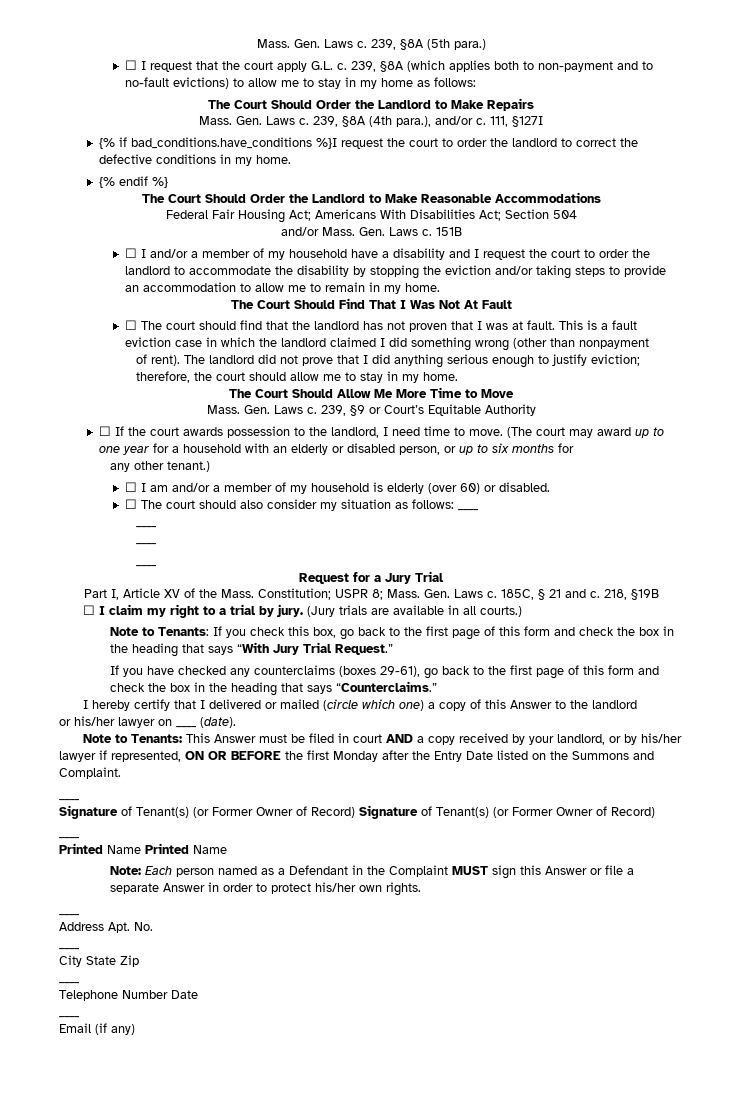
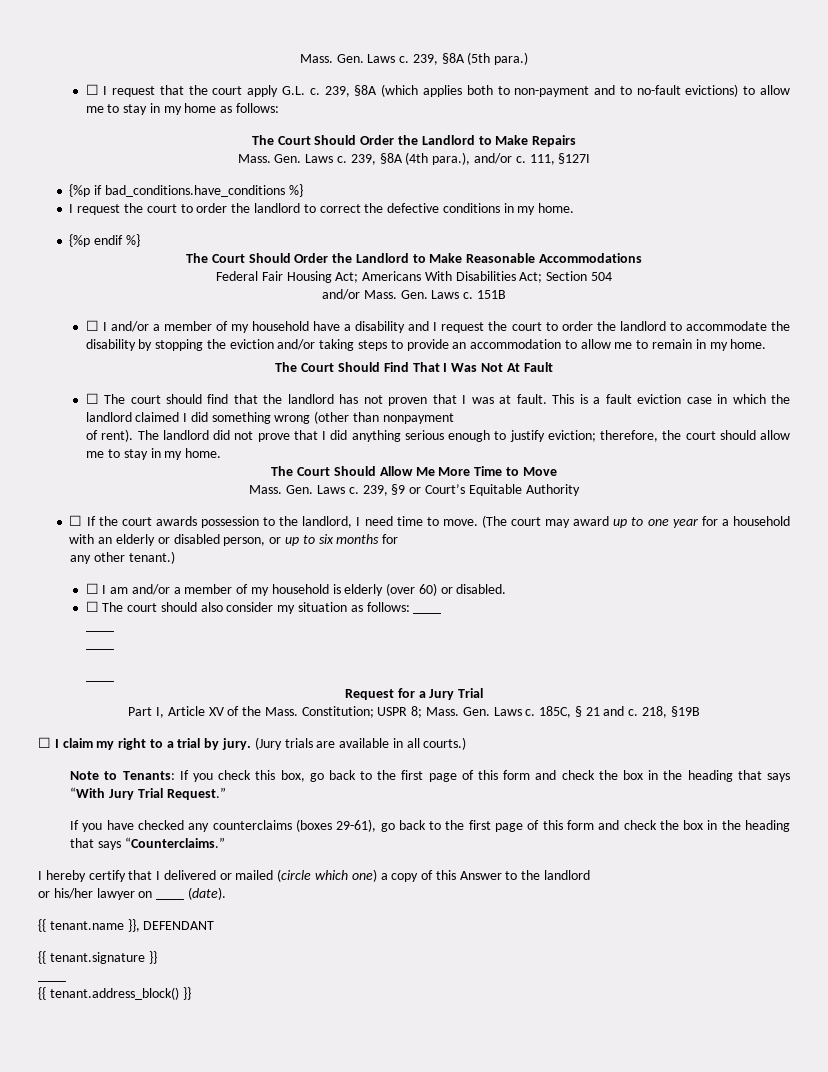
[98,138,115,149] {% -> [69,184,91,197] {%p
[315,138,337,149] %}I -> [288,184,303,197] [69,204,74,213] %} // I
[98,177,115,188] {% -> [69,234,91,247] {%p
[83,733,683,745] [59,750,654,762] [59,767,121,779] [59,799,80,801] [59,805,655,819] [59,837,80,839] [59,843,227,854] [110,865,635,879] [110,882,422,896] [59,914,80,916] [59,922,153,933] [59,948,80,950] [59,955,139,967] [59,982,80,984] [59,990,198,1001] [59,1016,80,1018] [59,1023,135,1035] Note to Tenants: This Answer must be filed in court AND a copy received by your landlord, or by his/her lawyer if represented, ON OR BEFORE the first Monday after the Entry Date listed on the Summons and Complaint. // ____ // Signature of Tenant(s) (or Former Owner of Record) Signature of Tenant(s) (or Former Owner of Record) // ____ // Printed Name Printed Name // Note: Each person named as a Defendant in the Complaint MUST sign this Answer or file a separate Answer in order to protect his/her own rights. // ____ // Address Apt. No. // ____ // City State Zip // ____ // Telephone Number Date // ____ // Email (if any) -> [38,919,215,932] [38,951,157,964] [38,980,66,982] [38,987,191,1000] {{ tenant.name }}, DEFENDANT // {{ tenant.signature }} // ____ // {{ tenant.address_block() }}

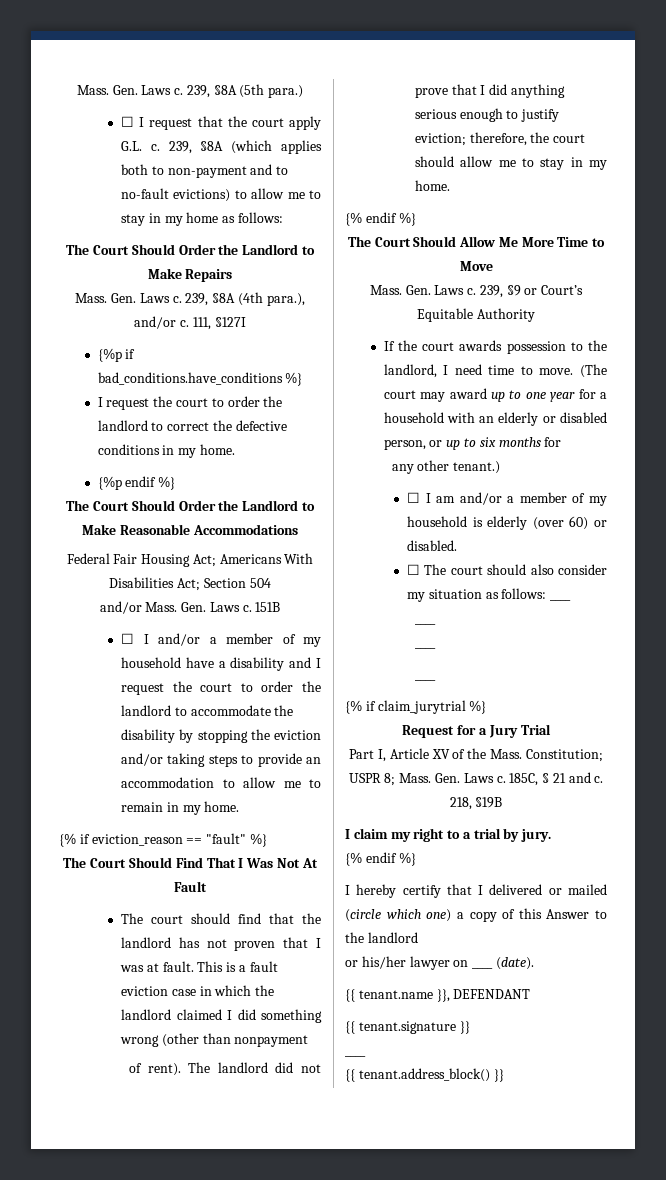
(767, 344) none -> [59,833,267,847] // {% if eviction_reason == "fault" %}
[85,393,99,404] ☐ -> (207, 886) none
(222, 453) none -> [345,212,416,226] // {% endif %}
[69,515,83,526] ☐ -> (535, 315) none
(115, 681) none -> [345,700,487,714] // {% if claim_jurytrial %}
[38,737,51,748] ☐ -> (503, 802) none
[254,737,467,750] [70,770,791,782] [70,787,226,800] [70,819,791,832] [70,837,225,850] (Jury trials are available in all courts.) // Note to Tenants: If you check this box, go back to the first page of this form and check the box in the heading that says “With Jury Trial Request.” // If you have checked any counterclaims (boxes 29-61), go back to the first page of this form and check the box in the heading that says “Counterclaims.” -> [345,852,416,866] // {% endif %}

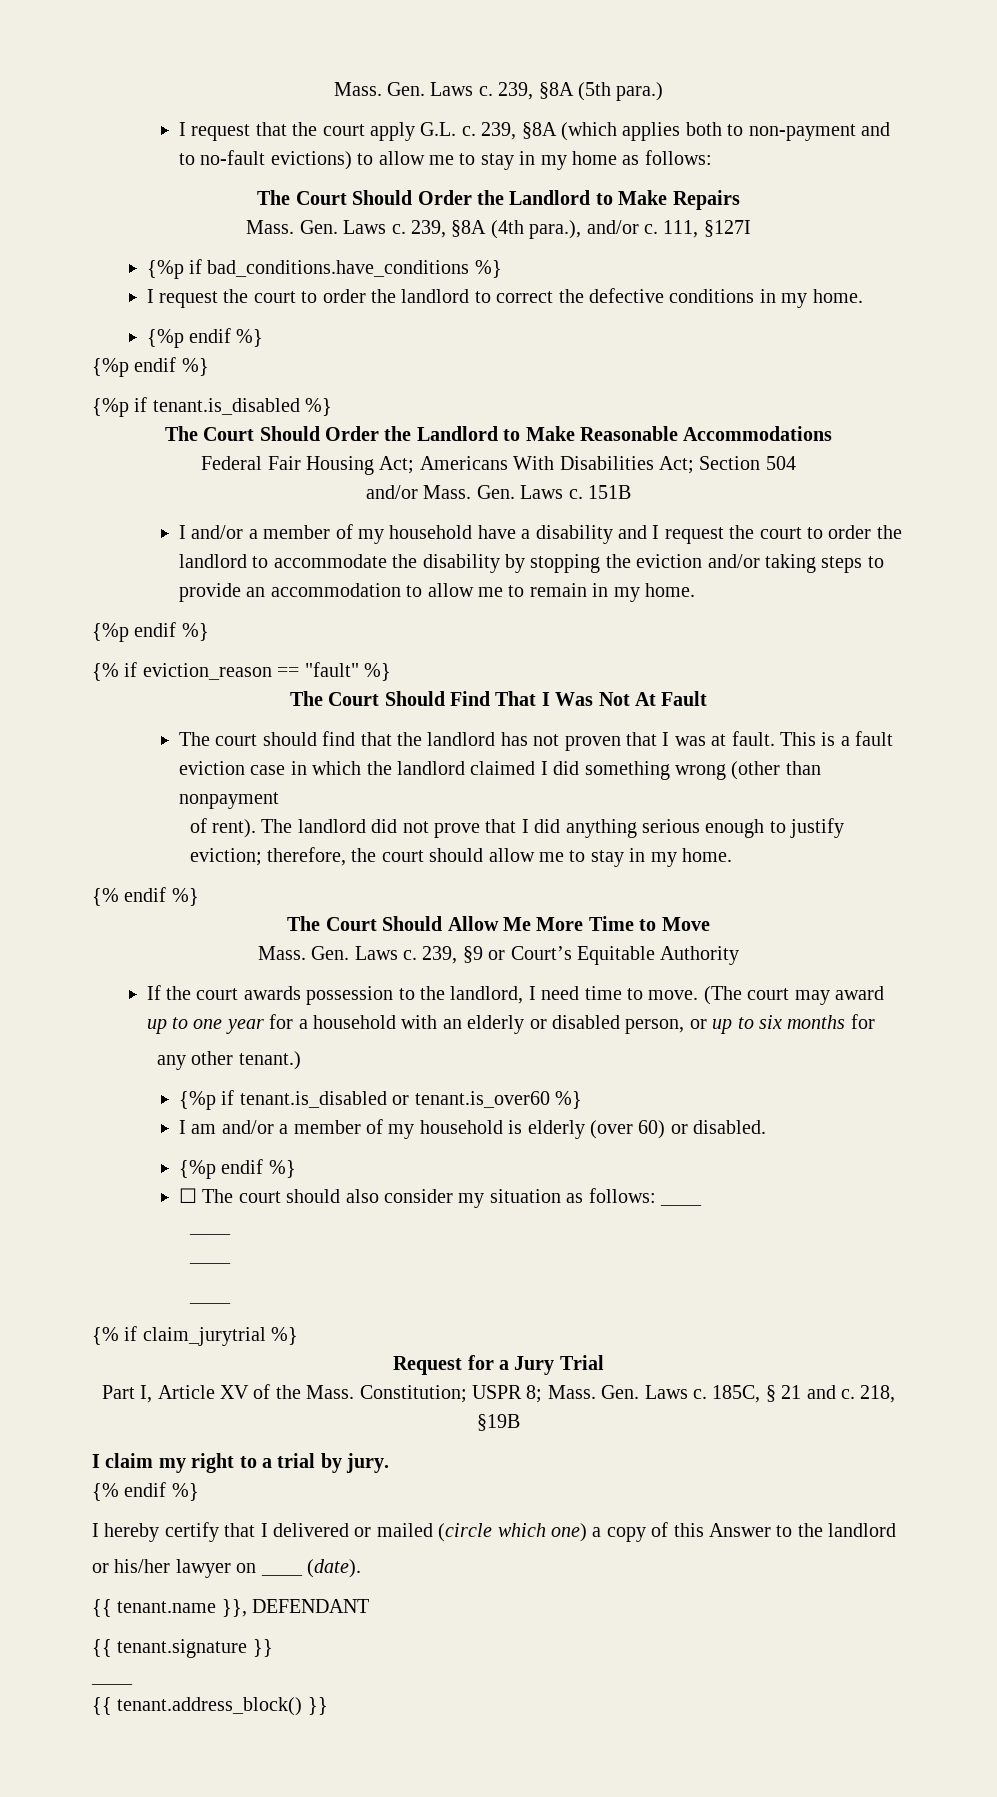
[121,116,135,127] ☐ -> (664, 91) none
(176, 483) none -> [92,357,209,377] [92,397,333,417] // {%p endif %} // {%p if tenant.is_disabled %}
[121,633,135,644] ☐ -> (631, 492) none
(240, 806) none -> [92,622,209,642] // {%p endif %}
[407,492,421,503] ☐ -> [179,1090,583,1110] {%p if tenant.is_disabled or tenant.is_over60 %} //
(458, 545) none -> [179,1159,296,1179] // {%p endif %}

